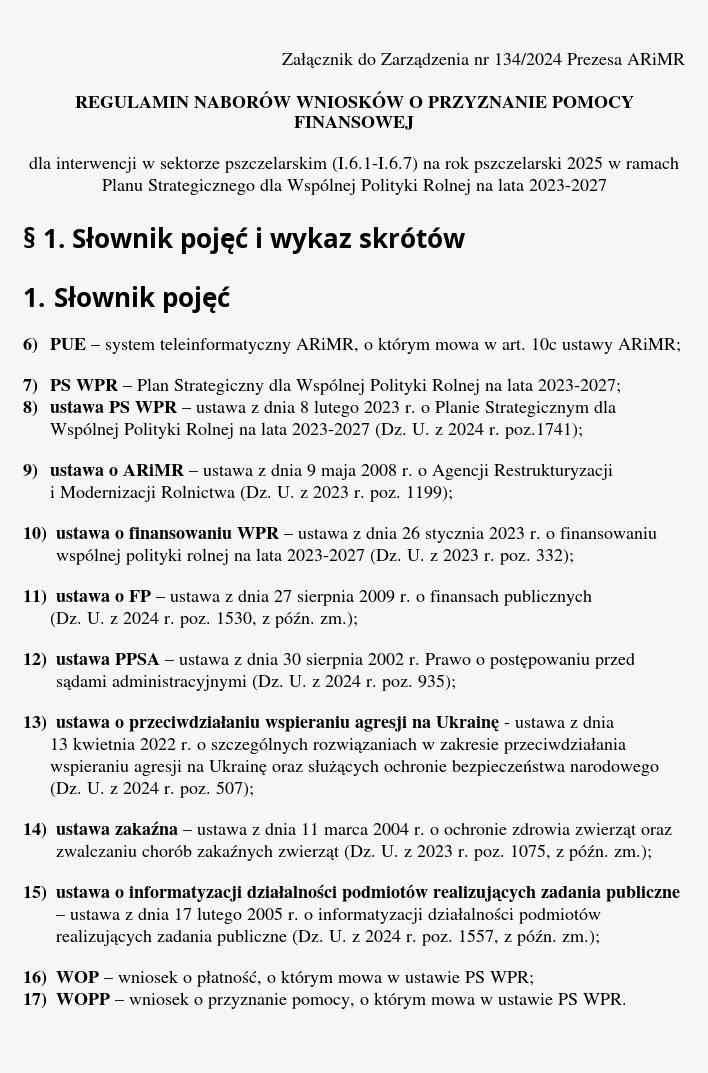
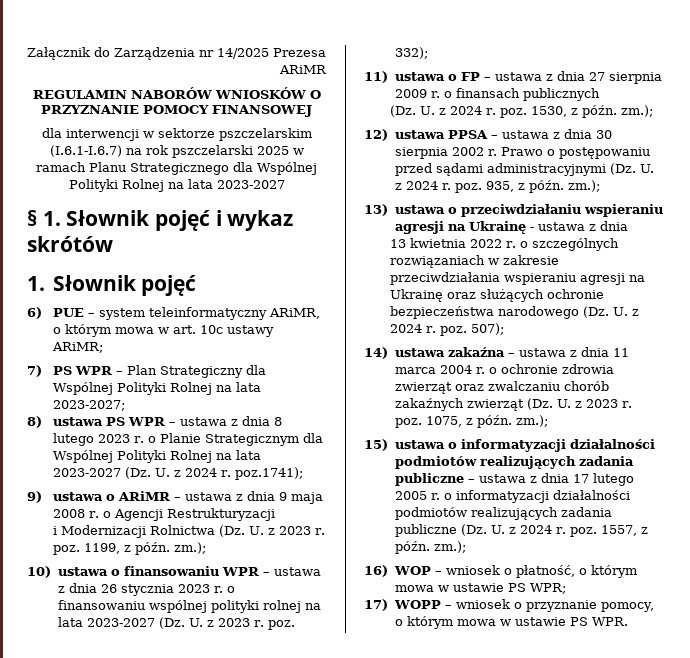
[494,53,562,65] 134/2024 -> [217,48,269,59] 14/2025
[406,486,454,502] 1199); -> [83,542,206,555] 1199, z późn. zm.);
[418,674,456,691] 935); -> [486,180,601,193] 935, z późn. zm.);

